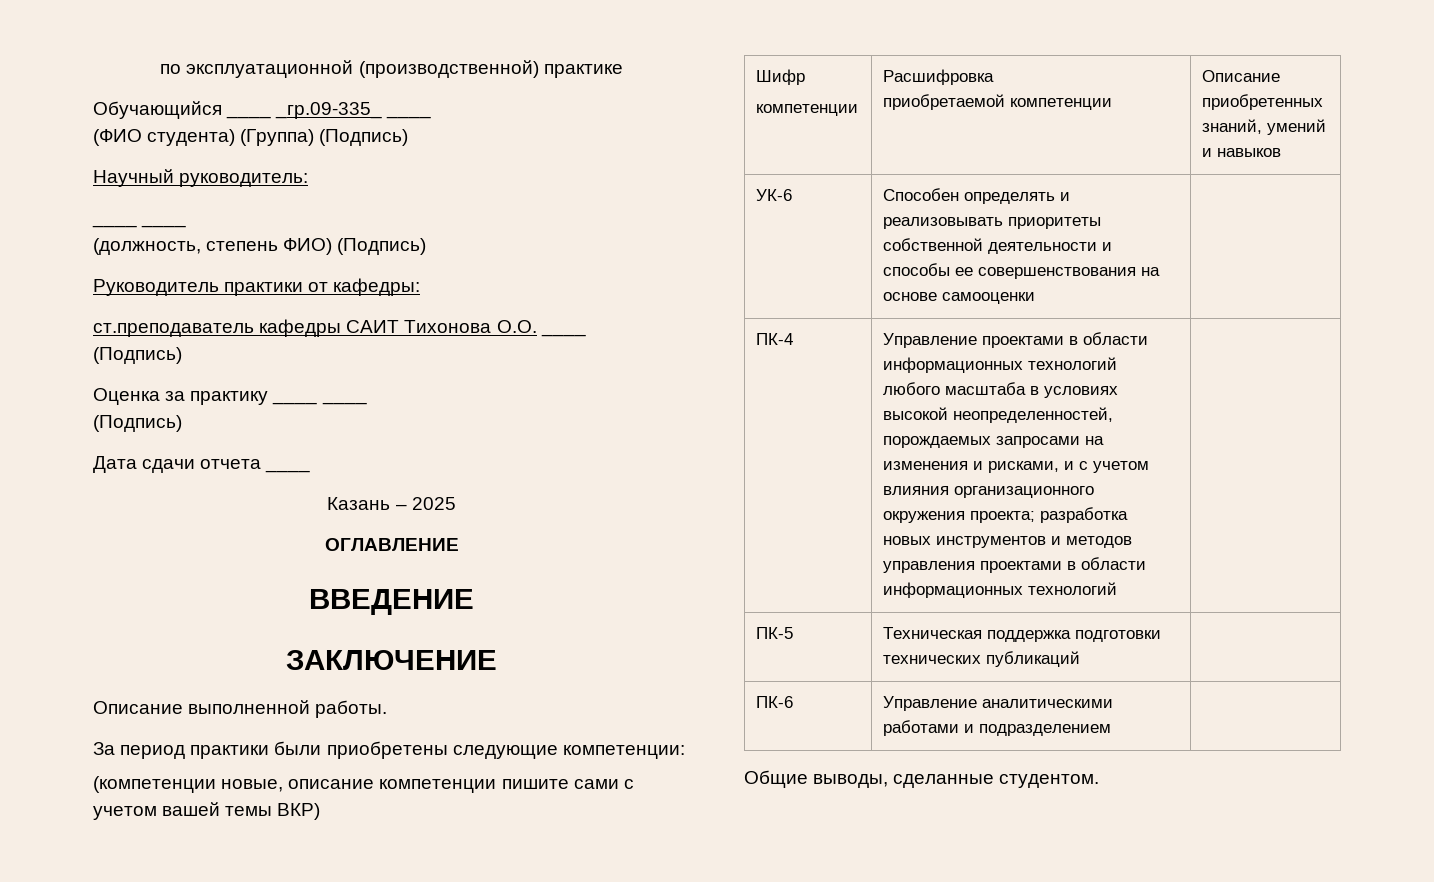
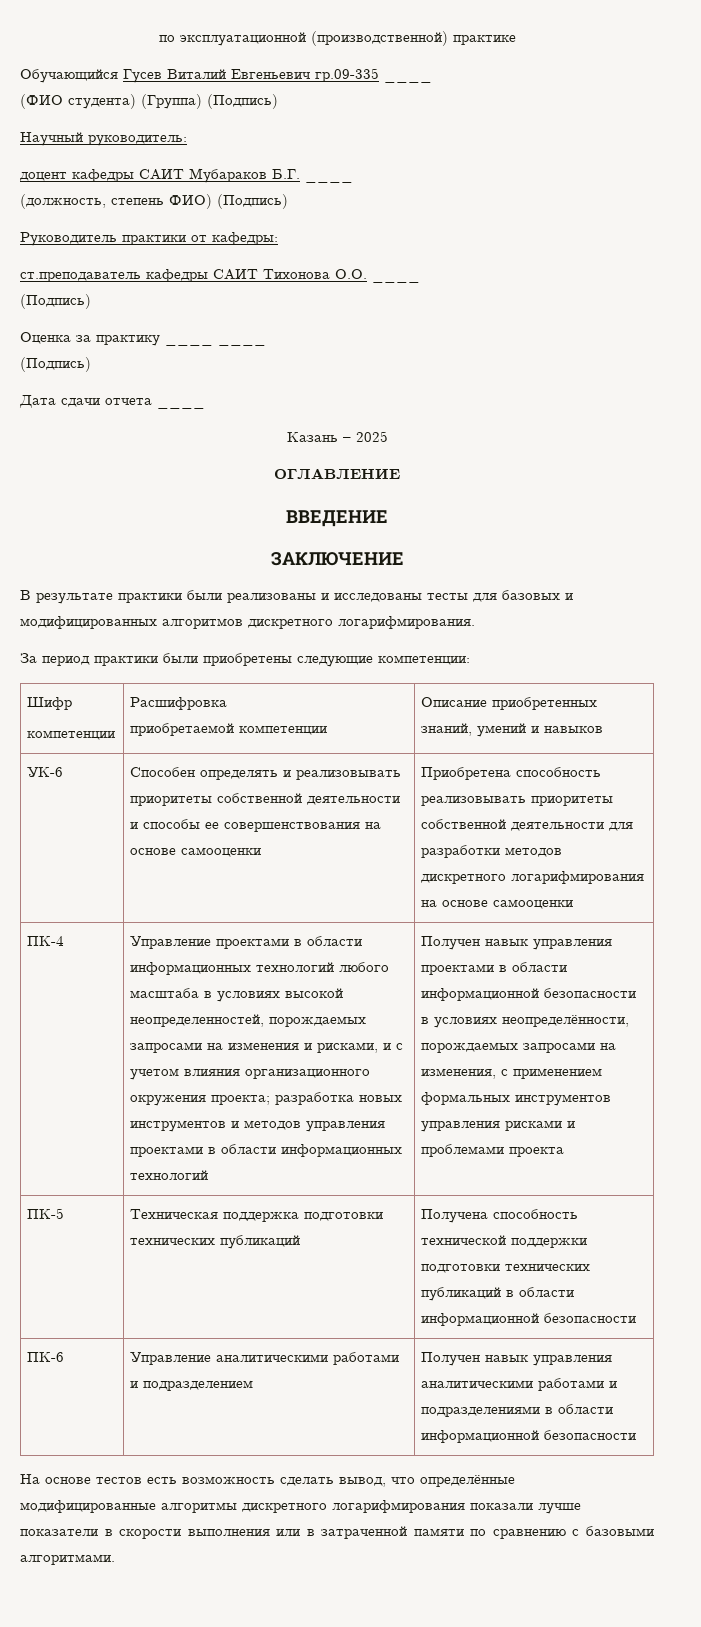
[226,102,383,119] ____ _гр.09-335_ -> [123,68,379,83] Гусев Виталий Евгеньевич гр.09-335
[92,224,137,228] ____ -> [20,168,300,183] доцент кафедры САИТ Мубараков Б.Г.
[93,700,388,718] Описание выполненной работы. -> [20,590,573,604] [20,616,475,629] В результате практики были реализованы и исследованы тесты для базовых и модифицированных алгоритмов дискретного логарифмирования.
[93,776,634,793] [93,802,321,820] // (компетенции новые, описание компетенции пишите сами с учетом вашей темы ВКР) -> (470, 660) none
(1036, 298) none -> [421,767,602,780] [421,796,614,806] [421,819,634,831] [421,845,563,858] [421,871,645,884] [421,899,574,909] Приобретена способность реализовывать приоритеты собственной деятельности для разработки методов дискретного логарифмирования на основе самооценки
(1118, 588) none -> [421,936,613,950] [421,962,568,975] [421,988,637,1001] [421,1015,630,1028] [421,1042,617,1053] [421,1068,603,1079] [421,1092,612,1106] [421,1120,576,1132] [421,1144,565,1157] Получен навык управления проектами в области информационной безопасности в условиях неопределённости, порождаемых запросами на изменения, с применением формальных инструментов управления рисками и проблемами проекта
(1081, 659) none -> [421,1209,579,1223] [421,1235,588,1248] [421,1264,591,1273] [421,1287,575,1301] [421,1313,637,1326] Получена способность технической поддержки подготовки технических публикаций в области информационной безопасности
[744,770,1100,788] // Общие выводы, сделанные студентом. -> [421,1352,613,1366] [421,1378,618,1391] [421,1404,614,1417] [421,1430,637,1443] [20,1474,515,1487] [20,1500,581,1514] [20,1526,654,1539] [20,1554,115,1565] Получен навык управления аналитическими работами и подразделениями в области информационной безопасности // На основе тестов есть возможность сделать вывод, что определённые модифицированные алгоритмы дискретного логарифмирования показали лучше показатели в скорости выполнения или в затраченной памяти по сравнению с базовыми алгоритмами.

